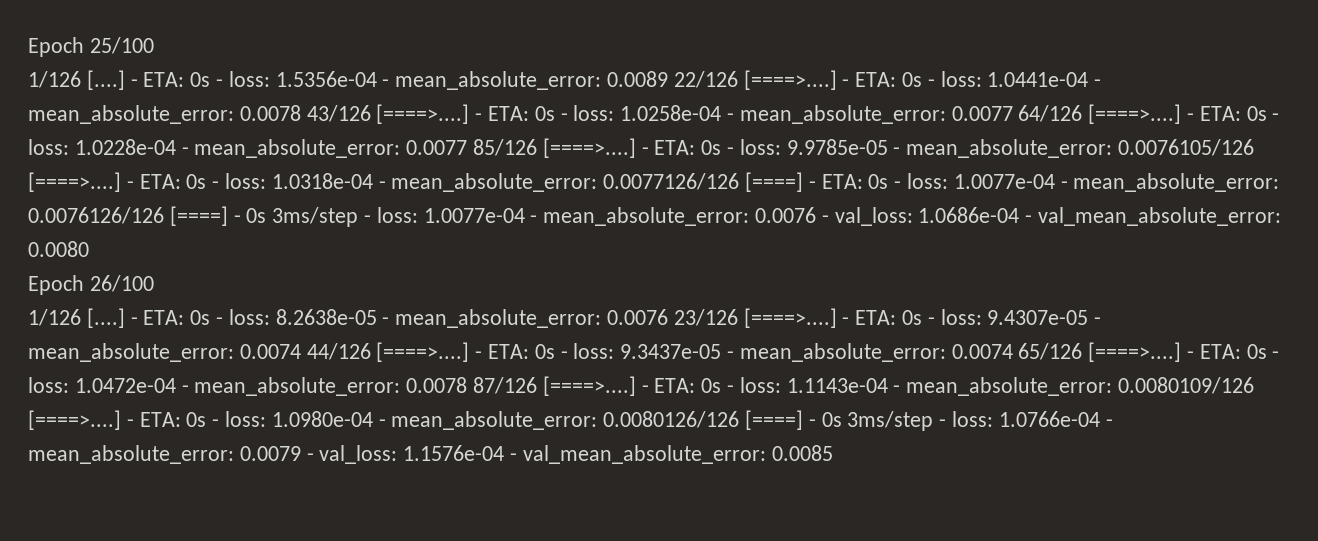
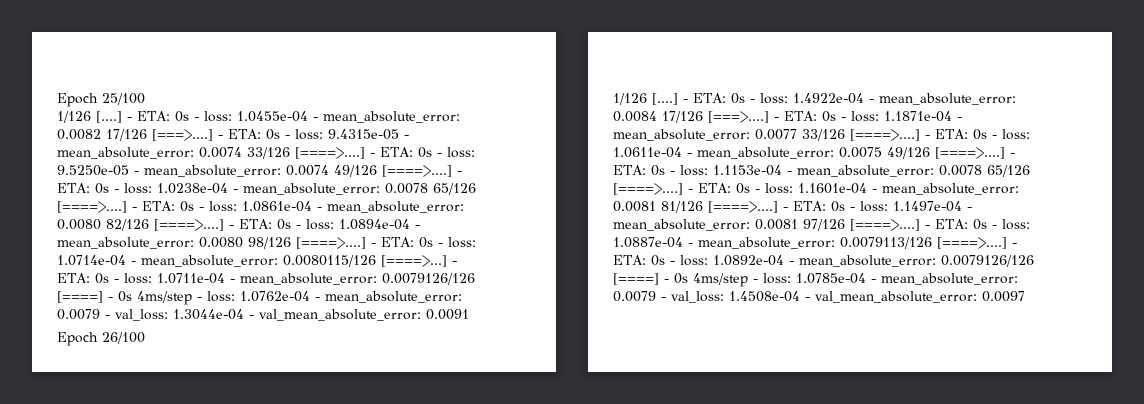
[275,70,1102,90] [28,104,1280,124] [28,138,1255,158] [28,172,1280,192] [28,206,1282,227] [28,241,89,257] 1.5356e-04 - mean_absolute_error: 0.0089 22/126 [====>....] - ETA: 0s - loss: 1.0441e-04 - mean_absolute_error: 0.0078 43/126 [====>....] - ETA: 0s - loss: 1.0258e-04 - mean_absolute_error: 0.0077 64/126 [====>....] - ETA: 0s - loss: 1.0228e-04 - mean_absolute_error: 0.0077 85/126 [====>....] - ETA: 0s - loss: 9.9785e-05 - mean_absolute_error: 0.0076105/126 [====>....] - ETA: 0s - loss: 1.0318e-04 - mean_absolute_error: 0.0077126/126 [====] - ETA: 0s - loss: 1.0077e-04 - mean_absolute_error: 0.0076126/126 [====] - 0s 3ms/step - loss: 1.0077e-04 - mean_absolute_error: 0.0076 - val_loss: 1.0686e-04 - val_mean_absolute_error: 0.0080 -> [237,111,460,123] [57,129,409,141] [57,147,475,159] [57,165,462,177] [57,183,476,195] [57,201,464,213] [57,219,420,231] [57,237,476,249] [57,255,457,267] [57,273,475,285] [57,291,462,305] [57,309,469,321] 1.0455e-04 - mean_absolute_error: 0.0082 17/126 [===>....] - ETA: 0s - loss: 9.4315e-05 - mean_absolute_error: 0.0074 33/126 [====>....] - ETA: 0s - loss: 9.5250e-05 - mean_absolute_error: 0.0074 49/126 [====>....] - ETA: 0s - loss: 1.0238e-04 - mean_absolute_error: 0.0078 65/126 [====>....] - ETA: 0s - loss: 1.0861e-04 - mean_absolute_error: 0.0080 82/126 [====>....] - ETA: 0s - loss: 1.0894e-04 - mean_absolute_error: 0.0080 98/126 [====>....] - ETA: 0s - loss: 1.0714e-04 - mean_absolute_error: 0.0080115/126 [====>...] - ETA: 0s - loss: 1.0711e-04 - mean_absolute_error: 0.0079126/126 [====] - 0s 4ms/step - loss: 1.0762e-04 - mean_absolute_error: 0.0079 - val_loss: 1.3044e-04 - val_mean_absolute_error: 0.0091
[275,308,1102,328] [28,342,1280,362] [28,376,1255,396] [28,410,1113,431] [28,445,833,464] 8.2638e-05 - mean_absolute_error: 0.0076 23/126 [====>....] - ETA: 0s - loss: 9.4307e-05 - mean_absolute_error: 0.0074 44/126 [====>....] - ETA: 0s - loss: 9.3437e-05 - mean_absolute_error: 0.0074 65/126 [====>....] - ETA: 0s - loss: 1.0472e-04 - mean_absolute_error: 0.0078 87/126 [====>....] - ETA: 0s - loss: 1.1143e-04 - mean_absolute_error: 0.0080109/126 [====>....] - ETA: 0s - loss: 1.0980e-04 - mean_absolute_error: 0.0080126/126 [====] - 0s 3ms/step - loss: 1.0766e-04 - mean_absolute_error: 0.0079 - val_loss: 1.1576e-04 - val_mean_absolute_error: 0.0085 -> [793,93,1016,105] [613,111,962,123] [613,129,1030,141] [613,147,1015,159] [613,165,1030,177] [613,183,1019,195] [613,201,972,213] [613,219,1030,231] [613,237,1017,249] [613,255,1034,267] [613,273,1018,287] [613,291,1025,303] 1.4922e-04 - mean_absolute_error: 0.0084 17/126 [===>....] - ETA: 0s - loss: 1.1871e-04 - mean_absolute_error: 0.0077 33/126 [====>....] - ETA: 0s - loss: 1.0611e-04 - mean_absolute_error: 0.0075 49/126 [====>....] - ETA: 0s - loss: 1.1153e-04 - mean_absolute_error: 0.0078 65/126 [====>....] - ETA: 0s - loss: 1.1601e-04 - mean_absolute_error: 0.0081 81/126 [====>....] - ETA: 0s - loss: 1.1497e-04 - mean_absolute_error: 0.0081 97/126 [====>....] - ETA: 0s - loss: 1.0887e-04 - mean_absolute_error: 0.0079113/126 [====>....] - ETA: 0s - loss: 1.0892e-04 - mean_absolute_error: 0.0079126/126 [====] - 0s 4ms/step - loss: 1.0785e-04 - mean_absolute_error: 0.0079 - val_loss: 1.4508e-04 - val_mean_absolute_error: 0.0097

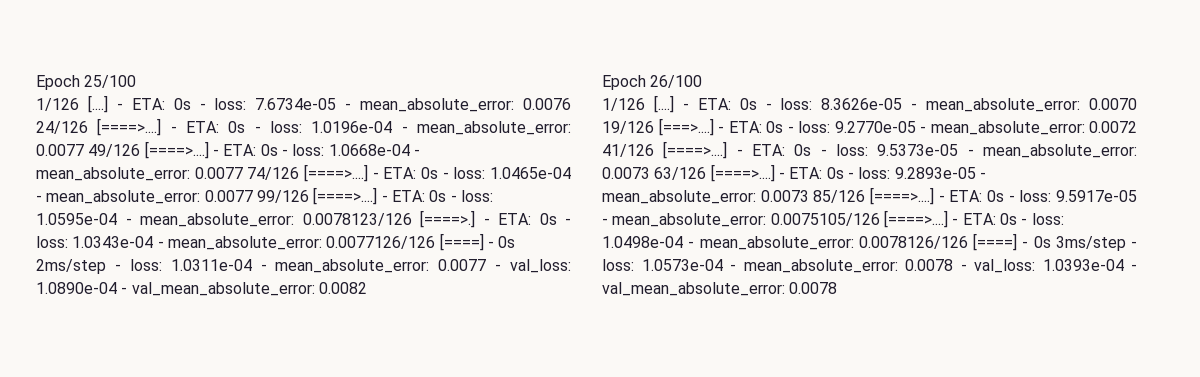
[237,111,460,123] [57,129,409,141] [57,147,475,159] [57,165,462,177] [57,183,476,195] [57,201,464,213] [57,219,420,231] [57,237,476,249] [57,255,457,267] [57,273,475,285] [57,291,462,305] [57,309,469,321] 1.0455e-04 - mean_absolute_error: 0.0082 17/126 [===>....] - ETA: 0s - loss: 9.4315e-05 - mean_absolute_error: 0.0074 33/126 [====>....] - ETA: 0s - loss: 9.5250e-05 - mean_absolute_error: 0.0074 49/126 [====>....] - ETA: 0s - loss: 1.0238e-04 - mean_absolute_error: 0.0078 65/126 [====>....] - ETA: 0s - loss: 1.0861e-04 - mean_absolute_error: 0.0080 82/126 [====>....] - ETA: 0s - loss: 1.0894e-04 - mean_absolute_error: 0.0080 98/126 [====>....] - ETA: 0s - loss: 1.0714e-04 - mean_absolute_error: 0.0080115/126 [====>...] - ETA: 0s - loss: 1.0711e-04 - mean_absolute_error: 0.0079126/126 [====] - 0s 4ms/step - loss: 1.0762e-04 - mean_absolute_error: 0.0079 - val_loss: 1.3044e-04 - val_mean_absolute_error: 0.0091 -> [255,98,571,112] [36,118,571,136] [36,141,420,159] [36,164,572,182] [36,187,493,205] [36,210,571,228] [36,233,516,251] [36,259,571,274] [36,282,367,296] 7.6734e-05 - mean_absolute_error: 0.0076 24/126 [====>....] - ETA: 0s - loss: 1.0196e-04 - mean_absolute_error: 0.0077 49/126 [====>....] - ETA: 0s - loss: 1.0668e-04 - mean_absolute_error: 0.0077 74/126 [====>....] - ETA: 0s - loss: 1.0465e-04 - mean_absolute_error: 0.0077 99/126 [====>....] - ETA: 0s - loss: 1.0595e-04 - mean_absolute_error: 0.0078123/126 [====>.] - ETA: 0s - loss: 1.0343e-04 - mean_absolute_error: 0.0077126/126 [====] - 0s 2ms/step - loss: 1.0311e-04 - mean_absolute_error: 0.0077 - val_loss: 1.0890e-04 - val_mean_absolute_error: 0.0082
[793,93,1016,105] [613,111,962,123] [613,129,1030,141] [613,147,1015,159] [613,165,1030,177] [613,183,1019,195] [613,201,972,213] [613,219,1030,231] [613,237,1017,249] [613,255,1034,267] [613,273,1018,287] [613,291,1025,303] 1.4922e-04 - mean_absolute_error: 0.0084 17/126 [===>....] - ETA: 0s - loss: 1.1871e-04 - mean_absolute_error: 0.0077 33/126 [====>....] - ETA: 0s - loss: 1.0611e-04 - mean_absolute_error: 0.0075 49/126 [====>....] - ETA: 0s - loss: 1.1153e-04 - mean_absolute_error: 0.0078 65/126 [====>....] - ETA: 0s - loss: 1.1601e-04 - mean_absolute_error: 0.0081 81/126 [====>....] - ETA: 0s - loss: 1.1497e-04 - mean_absolute_error: 0.0081 97/126 [====>....] - ETA: 0s - loss: 1.0887e-04 - mean_absolute_error: 0.0079113/126 [====>....] - ETA: 0s - loss: 1.0892e-04 - mean_absolute_error: 0.0079126/126 [====] - 0s 4ms/step - loss: 1.0785e-04 - mean_absolute_error: 0.0079 - val_loss: 1.4508e-04 - val_mean_absolute_error: 0.0097 -> [821,98,1137,112] [602,118,1137,136] [602,141,1137,159] [602,164,986,182] [602,187,1137,205] [602,210,1064,228] [602,233,1137,251] [602,259,1137,273] [602,282,838,296] 8.3626e-05 - mean_absolute_error: 0.0070 19/126 [===>....] - ETA: 0s - loss: 9.2770e-05 - mean_absolute_error: 0.0072 41/126 [====>....] - ETA: 0s - loss: 9.5373e-05 - mean_absolute_error: 0.0073 63/126 [====>....] - ETA: 0s - loss: 9.2893e-05 - mean_absolute_error: 0.0073 85/126 [====>....] - ETA: 0s - loss: 9.5917e-05 - mean_absolute_error: 0.0075105/126 [====>....] - ETA: 0s - loss: 1.0498e-04 - mean_absolute_error: 0.0078126/126 [====] - 0s 3ms/step - loss: 1.0573e-04 - mean_absolute_error: 0.0078 - val_loss: 1.0393e-04 - val_mean_absolute_error: 0.0078

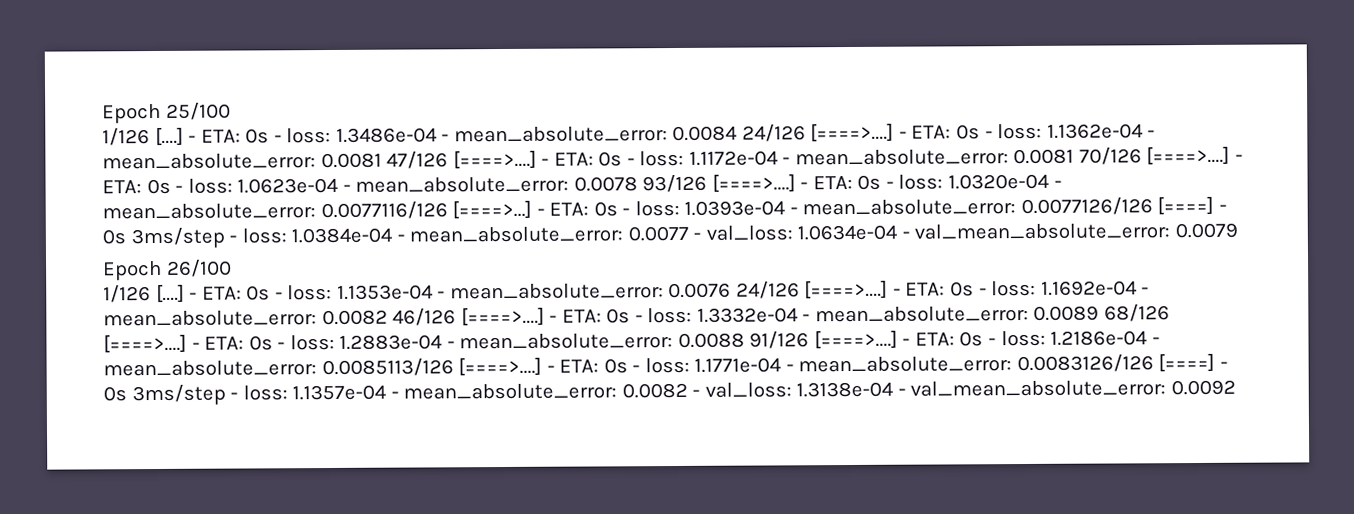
[255,98,571,112] [36,118,571,136] [36,141,420,159] [36,164,572,182] [36,187,493,205] [36,210,571,228] [36,236,154,248] 7.6734e-05 - mean_absolute_error: 0.0076 24/126 [====>....] - ETA: 0s - loss: 1.0196e-04 - mean_absolute_error: 0.0077 49/126 [====>....] - ETA: 0s - loss: 1.0668e-04 - mean_absolute_error: 0.0077 74/126 [====>....] - ETA: 0s - loss: 1.0465e-04 - mean_absolute_error: 0.0077 99/126 [====>....] - ETA: 0s - loss: 1.0595e-04 - mean_absolute_error: 0.0078123/126 [====>.] - ETA: 0s - loss: 1.0343e-04 -> [335,123,1156,143] [102,146,1244,170] [102,173,1062,195] [102,200,786,220] 1.3486e-04 - mean_absolute_error: 0.0084 24/126 [====>....] - ETA: 0s - loss: 1.1362e-04 - mean_absolute_error: 0.0081 47/126 [====>....] - ETA: 0s - loss: 1.1172e-04 - mean_absolute_error: 0.0081 70/126 [====>....] - ETA: 0s - loss: 1.0623e-04 - mean_absolute_error: 0.0078 93/126 [====>....] - ETA: 0s - loss: 1.0320e-04 - mean_absolute_error: 0.0077116/126 [====>...] - ETA: 0s - loss: 1.0393e-04
[36,259,252,274] 2ms/step - loss: 1.0311e-04 -> [130,227,393,249] 3ms/step - loss: 1.0384e-04
[36,282,367,296] 1.0890e-04 - val_mean_absolute_error: 0.0082 -> [797,222,1238,241] 1.0634e-04 - val_mean_absolute_error: 0.0079
[821,98,1137,112] [602,118,1137,136] [602,141,1137,159] [602,164,986,182] [602,187,1137,205] [602,210,1064,228] [602,233,1137,251] [602,259,1137,273] [602,282,838,296] 8.3626e-05 - mean_absolute_error: 0.0070 19/126 [===>....] - ETA: 0s - loss: 9.2770e-05 - mean_absolute_error: 0.0072 41/126 [====>....] - ETA: 0s - loss: 9.5373e-05 - mean_absolute_error: 0.0073 63/126 [====>....] - ETA: 0s - loss: 9.2893e-05 - mean_absolute_error: 0.0073 85/126 [====>....] - ETA: 0s - loss: 9.5917e-05 - mean_absolute_error: 0.0075105/126 [====>....] - ETA: 0s - loss: 1.0498e-04 - mean_absolute_error: 0.0078126/126 [====] - 0s 3ms/step - loss: 1.0573e-04 - mean_absolute_error: 0.0078 - val_loss: 1.0393e-04 - val_mean_absolute_error: 0.0078 -> [336,280,1150,300] [103,304,1170,327] [103,330,1160,354] [103,353,1228,377] [103,379,1236,406] 1.1353e-04 - mean_absolute_error: 0.0076 24/126 [====>....] - ETA: 0s - loss: 1.1692e-04 - mean_absolute_error: 0.0082 46/126 [====>....] - ETA: 0s - loss: 1.3332e-04 - mean_absolute_error: 0.0089 68/126 [====>....] - ETA: 0s - loss: 1.2883e-04 - mean_absolute_error: 0.0088 91/126 [====>....] - ETA: 0s - loss: 1.2186e-04 - mean_absolute_error: 0.0085113/126 [====>....] - ETA: 0s - loss: 1.1771e-04 - mean_absolute_error: 0.0083126/126 [====] - 0s 3ms/step - loss: 1.1357e-04 - mean_absolute_error: 0.0082 - val_loss: 1.3138e-04 - val_mean_absolute_error: 0.0092

